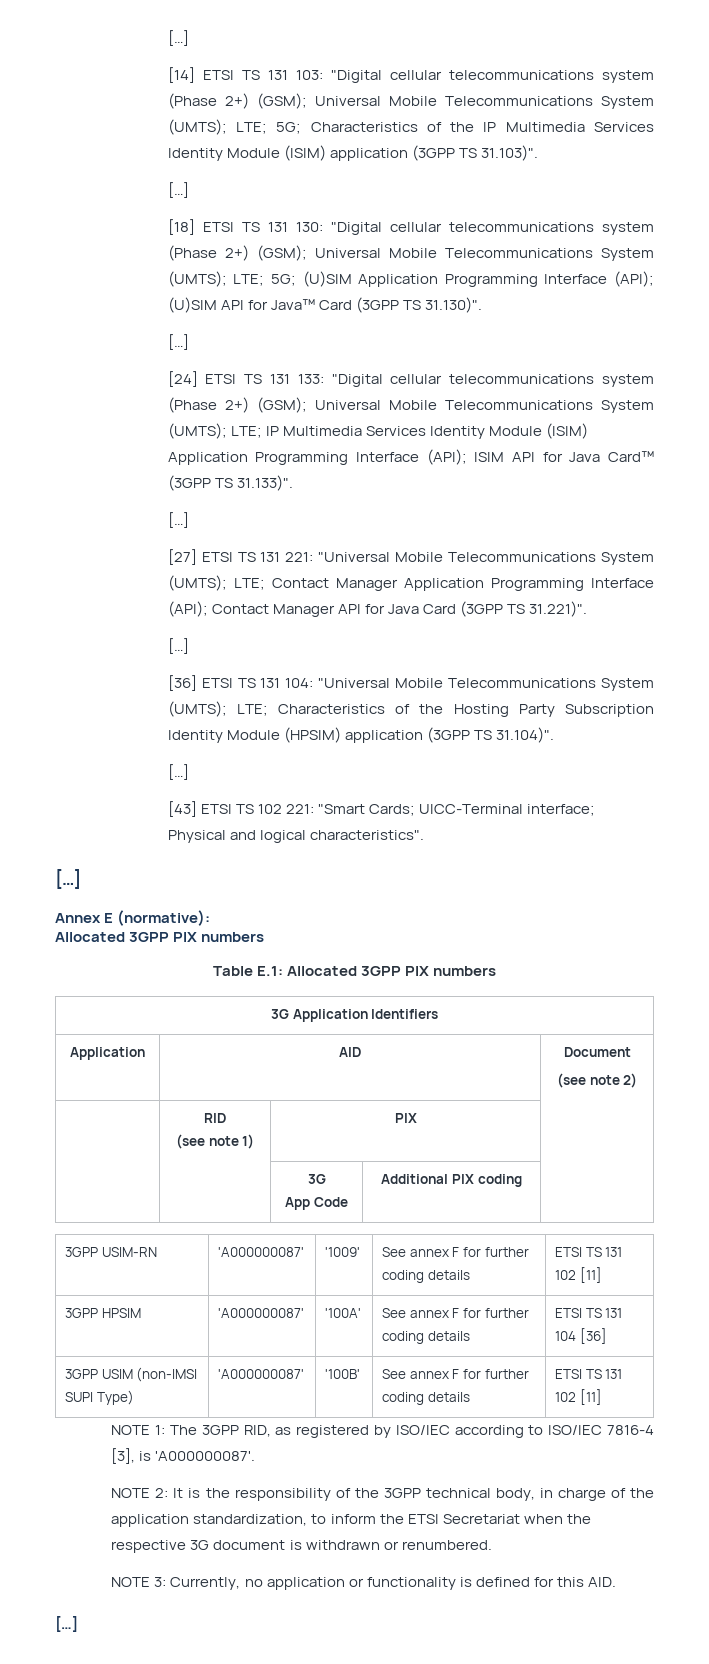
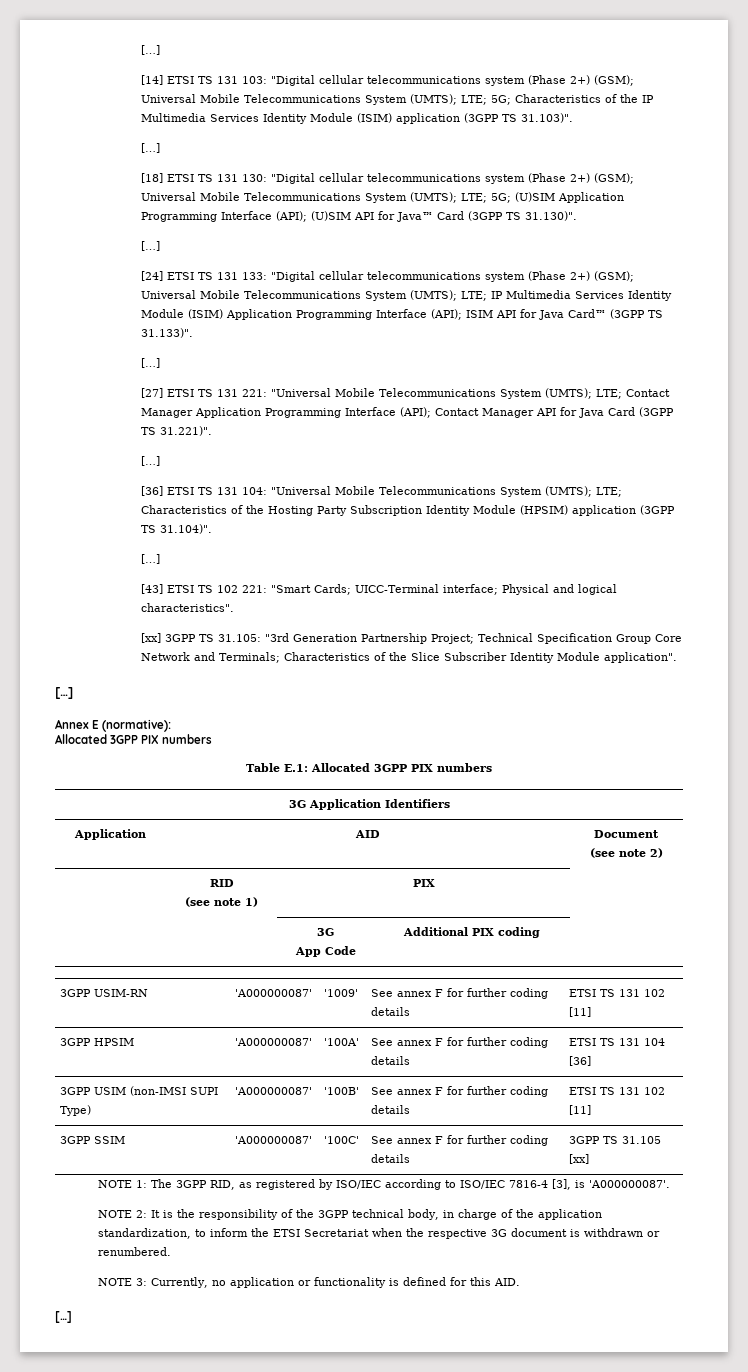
(424, 835) none -> [140,633,682,644] [140,652,677,663] // [xx] 3GPP TS 31.105: "3rd Generation Partnership Project; Technical Specification Group Core Network and Terminals; Characteristics of the Slice Subscriber Identity Module application".
(602, 1397) none -> [60,1136,126,1144] [235,1136,313,1144] [324,1136,360,1144] [371,1135,549,1146] [371,1154,411,1163] [569,1136,662,1144] [569,1154,590,1164] // 3GPP SSIM | 'A000000087' | '100C' | See annex F for further coding details | 3GPP TS 31.105 [xx]

